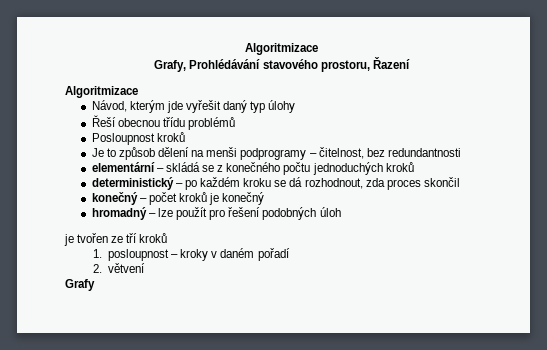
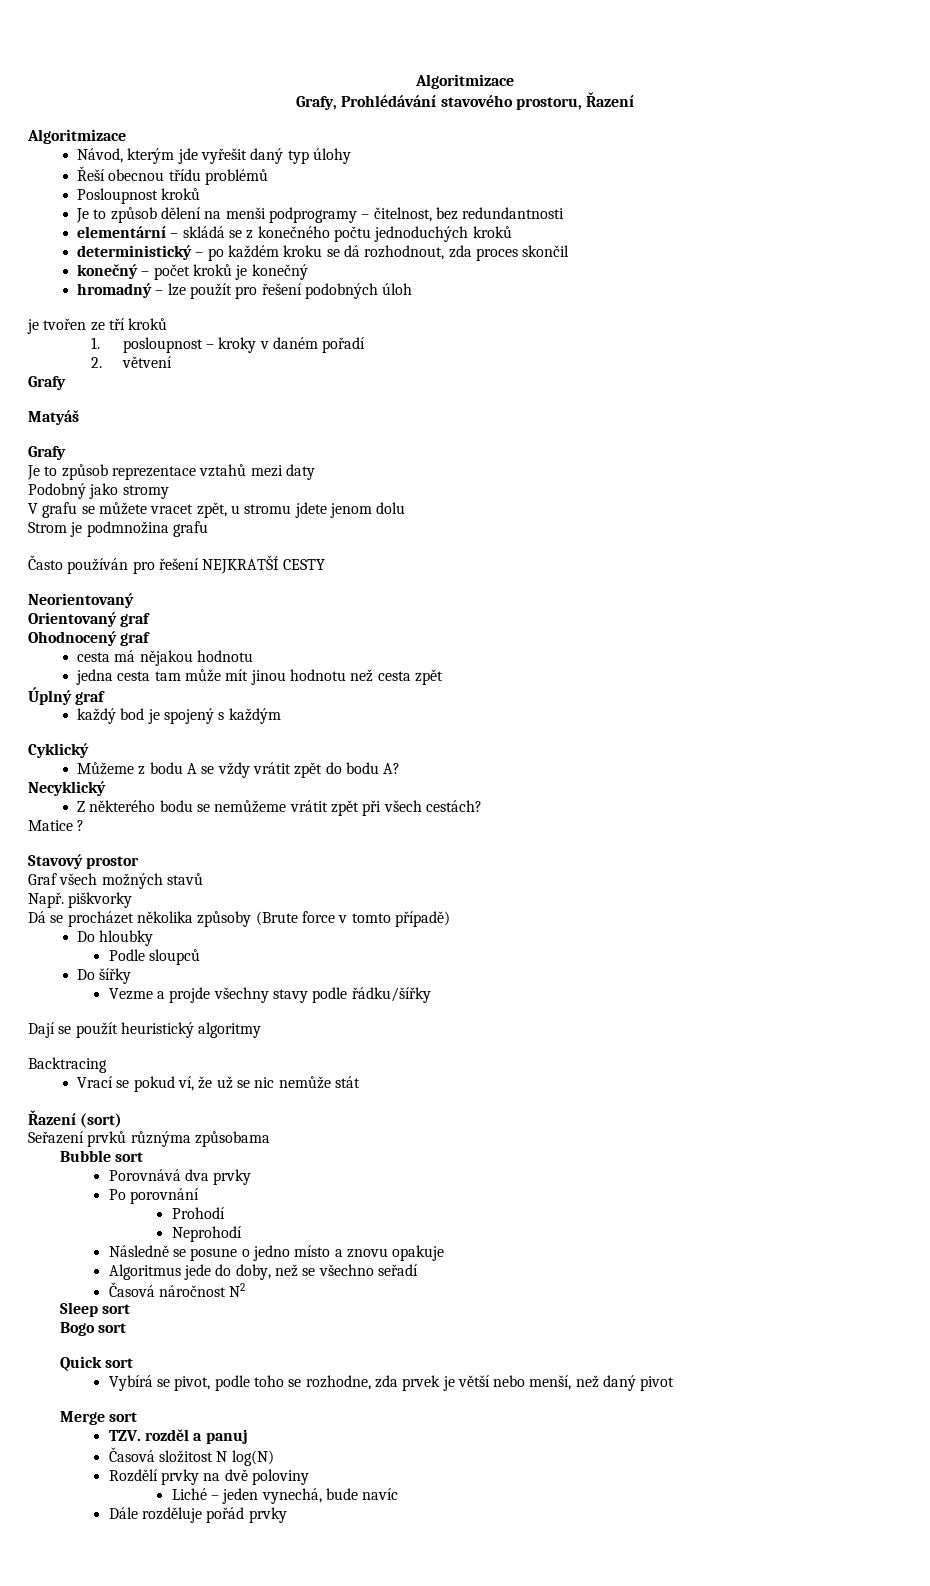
(95, 285) none -> [28,410,79,425] [28,446,66,460] [27,464,315,480] [28,483,169,499] [28,502,406,518] [28,521,208,537] [28,555,325,574] [28,593,134,608] [28,612,151,627] [28,631,151,646] [77,650,254,666] [76,669,444,685] [28,687,106,705] [77,708,281,724] [28,743,89,758] [77,762,401,778] [28,781,106,796] [77,800,483,816] [28,820,85,831] [28,854,140,869] [28,873,203,889] [28,892,133,908] [28,911,450,927] [77,930,154,946] [108,949,200,965] [77,968,132,984] [108,987,431,1003] [28,1022,262,1038] [28,1057,107,1073] [77,1076,361,1092] [28,1110,123,1128] [28,1131,270,1147] [59,1150,143,1162] [108,1169,252,1185] [108,1188,199,1204] [171,1207,225,1219] [171,1226,242,1242] [108,1245,445,1261] [108,1264,418,1280] [108,1282,246,1297] [59,1302,130,1317] [59,1322,126,1336] [59,1356,133,1371] [108,1375,675,1391] [59,1411,137,1425] [108,1429,248,1444] [108,1447,274,1466] [108,1469,309,1485] [171,1488,399,1504] [108,1507,287,1523] // Matyáš // Grafy // Je to způsob reprezentace vztahů mezi daty // Podobný jako stromy // V grafu se můžete vracet zpět, u stromu jdete jenom dolu // Strom je podmnožina grafu // Často používán pro řešení NEJKRATŠÍ CESTY // Neorientovaný // Orientovaný graf // Ohodnocený graf // cesta má nějakou hodnotu // jedna cesta tam může mít jinou hodnotu než cesta zpět // Úplný graf // každý bod je spojený s každým // Cyklický // Můžeme z bodu A se vždy vrátit zpět do bodu A? // Necyklický // Z některého bodu se nemůžeme vrátit zpět při všech cestách? // Matice ? // Stavový prostor // Graf všech možných stavů // Např. piškvorky // Dá se procházet několika způsoby (Brute force v tomto případě) // Do hloubky // Podle sloupců // Do šířky // Vezme a projde všechny stavy podle řádku/šířky // Dají se použít heuristický algoritmy // Backtracing // Vrací se pokud ví, že už se nic nemůže stát // Řazení (sort) // Seřazení prvků různýma způsobama // Bubble sort // Porovnává dva prvky // Po porovnání // Prohodí // Neprohodí // Následně se posune o jedno místo a znovu opakuje // Algoritmus jede do doby, než se všechno seřadí // Časová náročnost N2 // Sleep sort // Bogo sort // Quick sort // Vybírá se pivot, podle toho se rozhodne, zda prvek je větší nebo menší, než daný pivot // Merge sort // TZV. rozděl a panuj // Časová složitost N log(N) // Rozdělí prvky na dvě poloviny // Liché – jeden vynechá, bude navíc // Dále rozděluje pořád prvky

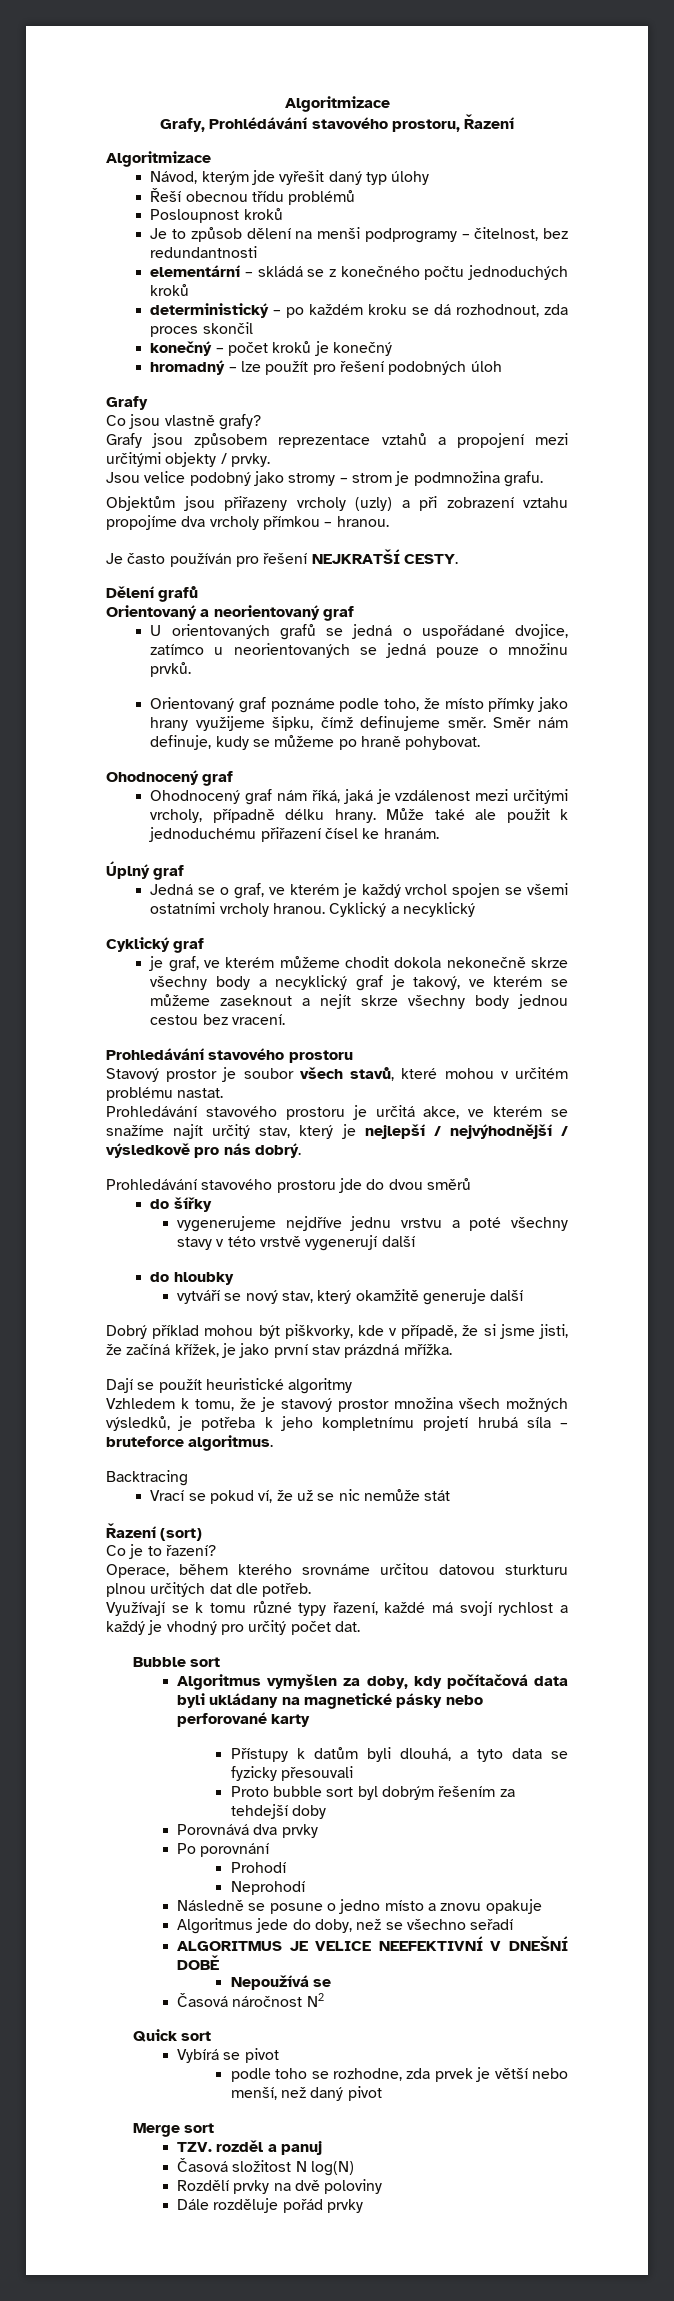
[27,318,168,334] [91,337,366,353] [91,356,172,368] [28,376,66,390] [28,410,79,425] [28,446,66,460] [27,464,315,480] [28,483,169,499] [28,502,406,518] [28,521,208,537] [28,555,325,574] [28,593,134,608] [28,612,151,627] [28,631,151,646] [77,650,254,666] [76,669,444,685] [28,687,106,705] [77,708,281,724] [28,743,89,758] [77,762,401,778] [28,781,106,796] [77,800,483,816] [28,820,85,831] [28,854,140,869] [28,873,203,889] [28,892,133,908] [28,911,450,927] [77,930,154,946] [108,949,200,965] [77,968,132,984] [108,987,431,1003] je tvořen ze tří kroků // 1. posloupnost – kroky v daném pořadí // 2. větvení // Grafy // Matyáš // Grafy // Je to způsob reprezentace vztahů mezi daty // Podobný jako stromy // V grafu se můžete vracet zpět, u stromu jdete jenom dolu // Strom je podmnožina grafu // Často používán pro řešení NEJKRATŠÍ CESTY // Neorientovaný // Orientovaný graf // Ohodnocený graf // cesta má nějakou hodnotu // jedna cesta tam může mít jinou hodnotu než cesta zpět // Úplný graf // každý bod je spojený s každým // Cyklický // Můžeme z bodu A se vždy vrátit zpět do bodu A? // Necyklický // Z některého bodu se nemůžeme vrátit zpět při všech cestách? // Matice ? // Stavový prostor // Graf všech možných stavů // Např. piškvorky // Dá se procházet několika způsoby (Brute force v tomto případě) // Do hloubky // Podle sloupců // Do šířky // Vezme a projde všechny stavy podle řádku/šířky -> [106,396,148,410] [106,414,261,430] [106,433,569,448] [106,452,270,467] [106,471,543,487] [106,496,568,511] [106,515,389,530] [106,549,458,567] [106,586,199,602] [106,605,354,621] [150,624,568,640] [150,643,568,658] [150,662,192,677] [150,697,568,713] [150,716,568,731] [150,735,481,750] [106,770,234,786] [150,789,568,805] [150,808,568,823] [149,827,439,842] [106,861,185,880] [150,883,568,899] [150,902,475,917] [106,937,205,953] [149,956,568,972] [150,975,569,991] [150,994,568,1009] [150,1014,286,1025] [106,1048,353,1063] [106,1067,568,1082] [106,1087,224,1101] [106,1105,568,1120] [106,1124,568,1139] [106,1143,301,1158] [106,1178,471,1193] [150,1197,212,1212] [177,1216,568,1232] [177,1235,415,1251] [150,1272,234,1285] [177,1289,524,1305] [106,1324,568,1339] [106,1343,452,1358] Grafy // Co jsou vlastně grafy? // Grafy jsou způsobem reprezentace vztahů a propojení mezi určitými objekty / prvky. // Jsou velice podobný jako stromy – strom je podmnožina grafu. // Objektům jsou přiřazeny vrcholy (uzly) a při zobrazení vztahu propojíme dva vrcholy přímkou – hranou. // Je často používán pro řešení NEJKRATŠÍ CESTY. // Dělení grafů // Orientovaný a neorientovaný graf // U orientovaných grafů se jedná o uspořádané dvojice, zatímco u neorientovaných se jedná pouze o množinu prvků. // Orientovaný graf poznáme podle toho, že místo přímky jako hrany využijeme šipku, čímž definujeme směr. Směr nám definuje, kudy se můžeme po hraně pohybovat. // Ohodnocený graf // Ohodnocený graf nám říká, jaká je vzdálenost mezi určitými vrcholy, případně délku hrany. Může také ale použit k jednoduchému přiřazení čísel ke hranám. // Úplný graf // Jedná se o graf, ve kterém je každý vrchol spojen se všemi ostatními vrcholy hranou. Cyklický a necyklický // Cyklický graf // je graf, ve kterém můžeme chodit dokola nekonečně skrze všechny body a necyklický graf je takový, ve kterém se můžeme zaseknout a nejít skrze všechny body jednou cestou bez vracení. // Prohledávání stavového prostoru // Stavový prostor je soubor všech stavů, které mohou v určitém problému nastat. // Prohledávání stavového prostoru je určitá akce, ve kterém se snažíme najít určitý stav, který je nejlepší / nejvýhodnější / výsledkově pro nás dobrý. // Prohledávání stavového prostoru jde do dvou směrů // do šířky // vygenerujeme nejdříve jednu vrstvu a poté všechny stavy v této vrstvě vygenerují další // do hloubky // vytváří se nový stav, který okamžitě generuje další // Dobrý příklad mohou být piškvorky, kde v případě, že si jsme jisti, že začíná křížek, je jako první stav prázdná mřížka.
[120,1022,194,1038] heuristický -> [205,1378,284,1390] heuristické
(262, 1030) none -> [106,1397,568,1412] [106,1416,568,1431] [106,1435,274,1451] // Vzhledem k tomu, že je stavový prostor množina všech možných výsledků, je potřeba k jeho kompletnímu projetí hrubá síla – bruteforce algoritmus.
[28,1131,270,1147] [59,1150,143,1162] Seřazení prvků různýma způsobama // Bubble sort -> [106,1544,216,1559] [106,1563,568,1578] [106,1582,312,1597] [106,1601,568,1616] [106,1620,360,1635] [132,1657,221,1667] [177,1674,568,1690] [177,1693,483,1709] [177,1712,311,1727] [230,1747,568,1762] [230,1766,353,1781] [230,1786,515,1800] [230,1804,326,1819] Co je to řazení? // Operace, během kterého srovnáme určitou datovou sturkturu plnou určitých dat dle potřeb. // Využívají se k tomu různé typy řazení, každé má svojí rychlost a každý je vhodný pro určitý počet dat. // Bubble sort // Algoritmus vymyšlen za doby, kdy počítačová data byli ukládany na magnetické pásky nebo perforované karty // Přístupy k datům byli dlouhá, a tyto data se fyzicky přesouvali // Proto bubble sort byl dobrým řešením za tehdejší doby
(418, 1270) none -> [177,1936,568,1951] [177,1955,220,1970] [230,1975,331,1990] // ALGORITMUS JE VELICE NEEFEKTIVNÍ V DNEŠNÍ DOBĚ // Nepoužívá se
[59,1302,130,1317] [59,1322,126,1336] // Sleep sort // Bogo sort -> (324, 2000) none
[174,1376,211,1391] pivot, -> [244,2048,279,2063] pivot //
[171,1488,399,1504] // Liché – jeden vynechá, bude navíc -> (383, 2186) none

